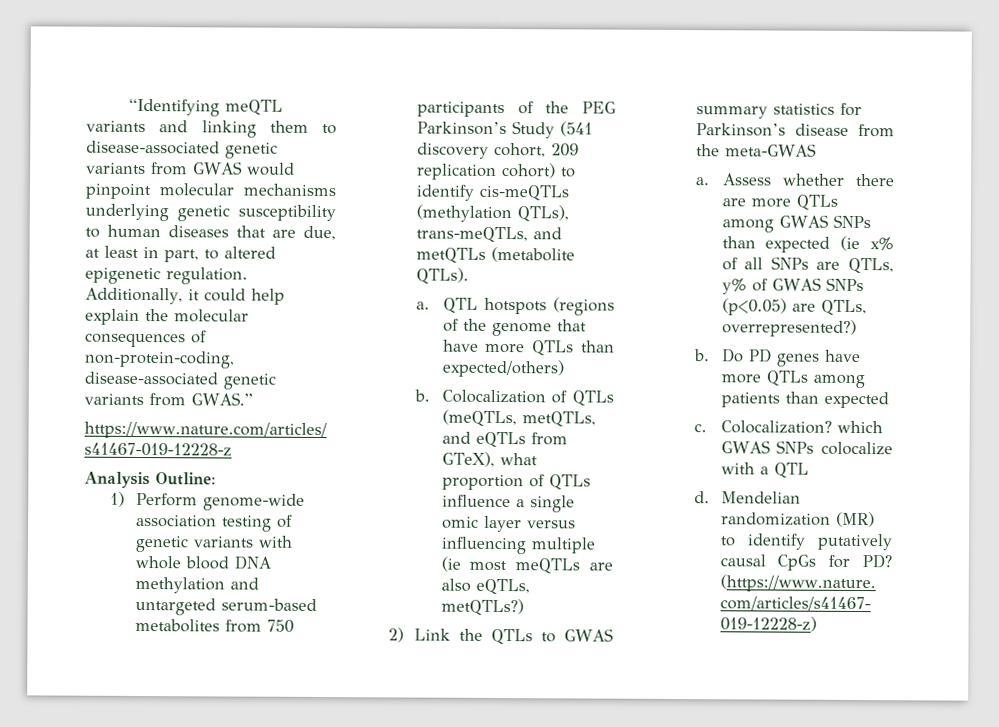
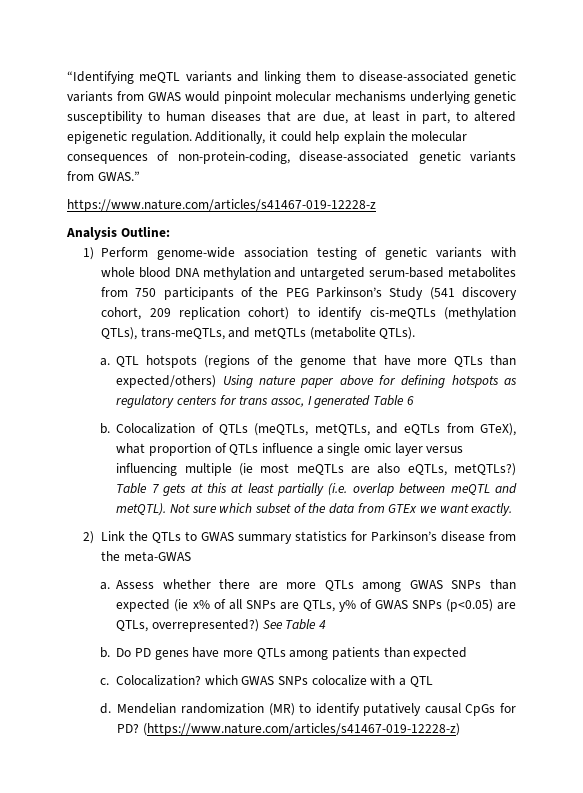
(565, 368) none -> [222,375,517,388] [116,395,414,408] Using nature paper above for defining hotspots as regulatory centers for trans assoc, I generated Table 6
(524, 607) none -> [116,483,517,496] [116,503,513,516] Table 7 gets at this at least partially (i.e. overlap between meQTL and metQTL). Not sure which subset of the data from GTEx we want exactly.
(857, 328) none -> [262,619,326,630] See Table 4

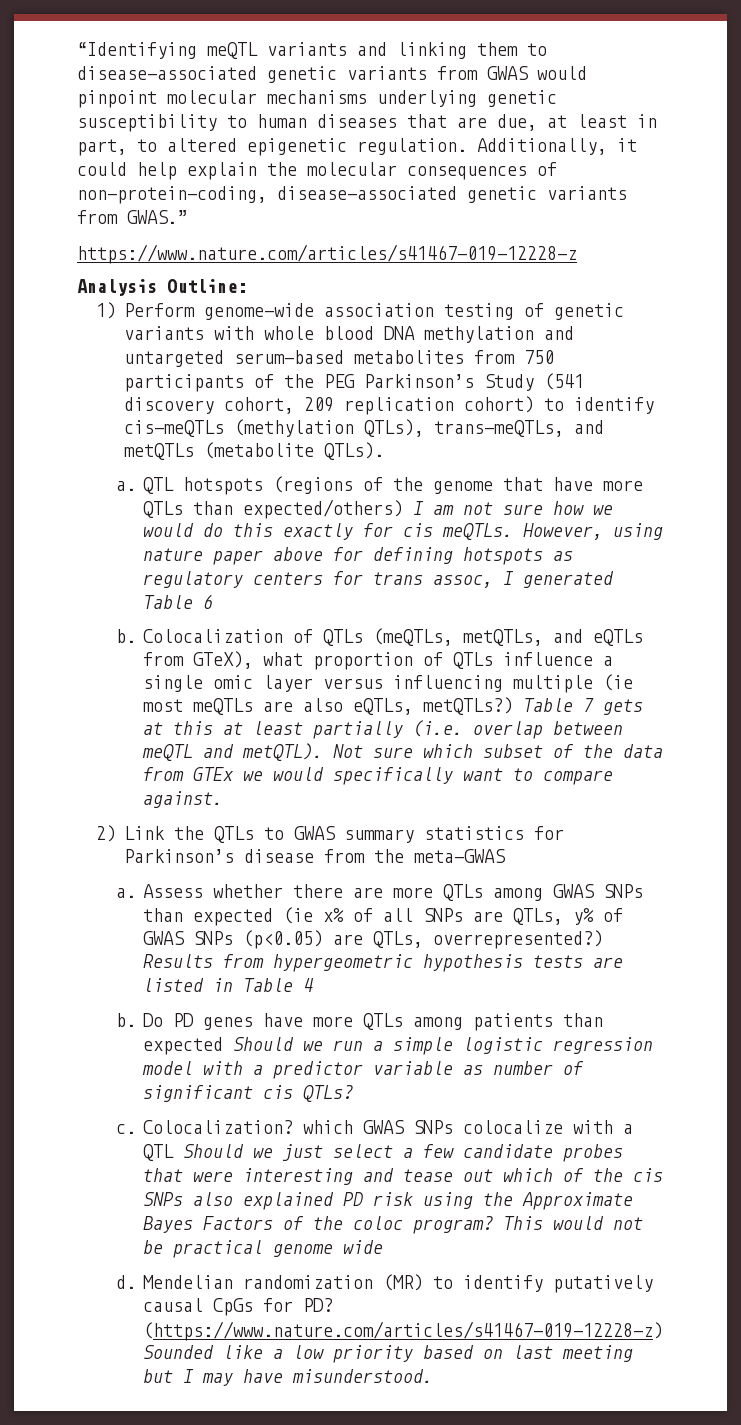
[222,375,253,388] Using -> [413,501,614,515] [143,523,664,540] I am not sure how we would do this exactly for cis meQTLs. However, using
[439,503,513,516] want exactly. -> [273,767,614,785] [143,791,224,808] would specifically want to compare against.
[262,620,283,629] See -> [143,954,624,972] [143,978,234,992] Results from hypergeometric hypothesis tests are listed in
(468, 653) none -> [233,1037,654,1055] [142,1061,585,1079] [143,1085,354,1102] Should we run a simple logistic regression model with a predictor variable as number of significant cis QTLs?
(433, 681) none -> [183,1144,624,1162] [143,1168,664,1185] [143,1192,634,1210] [143,1216,644,1234] [143,1240,384,1258] Should we just select a few candidate probes that were interesting and tease out which of the cis SNPs also explained PD risk using the Approximate Bayes Factors of the coloc program? This would not be practical genome wide
(461, 729) none -> [143,1345,634,1363] [143,1369,434,1386] Sounded like a low priority based on last meeting but I may have misunderstood.

